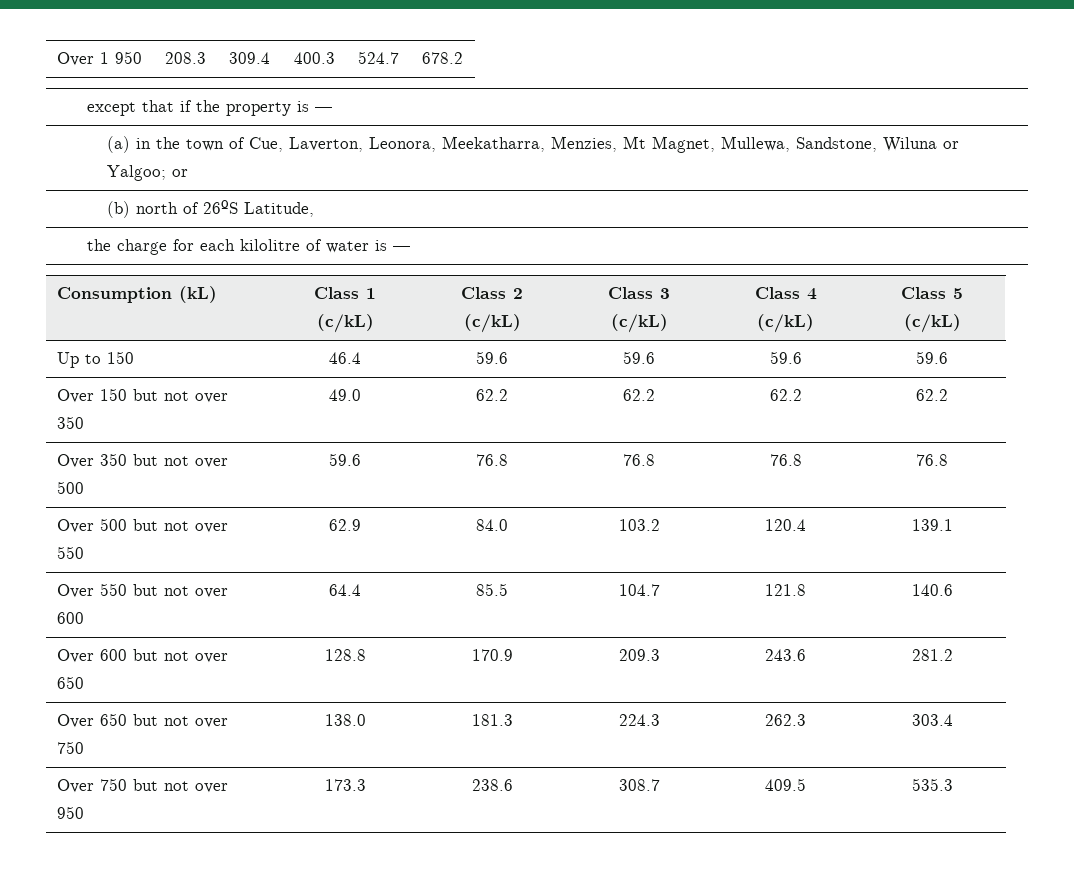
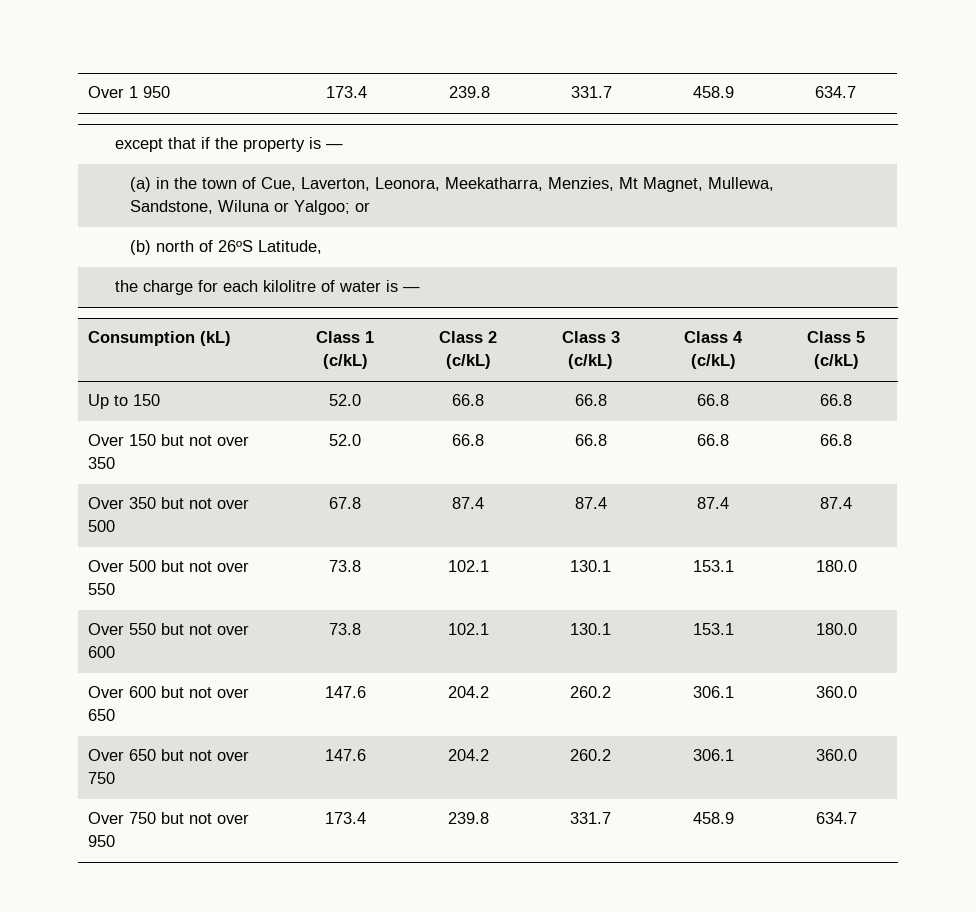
[165,52,206,64] [229,52,270,64] [293,52,335,64] [358,51,399,64] [422,52,463,64] 208.3 | 309.4 | 400.3 | 524.7 | 678.2 -> [326,86,367,98] [448,86,490,98] [571,86,612,98] [693,86,734,98] [815,86,856,98] 173.4 | 239.8 | 331.7 | 458.9 | 634.7
[329,352,361,364] [476,351,508,364] [623,351,656,364] [769,351,802,364] [916,351,949,364] 46.4 | 59.6 | 59.6 | 59.6 | 59.6 -> [329,394,361,406] [452,394,484,406] [574,394,607,406] [697,394,729,406] [820,394,852,406] 52.0 | 66.8 | 66.8 | 66.8 | 66.8
[329,389,361,401] [476,389,508,401] [623,389,656,401] [769,389,802,401] [916,389,949,401] 49.0 | 62.2 | 62.2 | 62.2 | 62.2 -> [329,434,361,446] [452,434,484,446] [574,434,607,446] [697,434,729,446] [820,434,852,446] 52.0 | 66.8 | 66.8 | 66.8 | 66.8
[329,453,361,466] [476,454,508,466] [623,454,656,466] [769,454,802,466] [916,454,949,466] 59.6 | 76.8 | 76.8 | 76.8 | 76.8 -> [329,497,361,509] [452,497,484,509] [574,497,607,509] [697,497,729,509] [820,497,852,509] 67.8 | 87.4 | 87.4 | 87.4 | 87.4
[329,519,361,531] [476,519,508,531] [618,519,660,531] [765,519,807,531] [911,519,953,531] 62.9 | 84.0 | 103.2 | 120.4 | 139.1 -> [329,560,361,572] [447,560,489,572] [570,560,611,572] [692,560,734,572] [815,560,857,572] 73.8 | 102.1 | 130.1 | 153.1 | 180.0
[329,584,361,596] [476,583,508,596] [618,584,660,596] [765,584,807,596] [911,584,953,596] 64.4 | 85.5 | 104.7 | 121.8 | 140.6 -> [329,623,361,635] [447,623,489,635] [570,623,611,635] [692,623,734,635] [815,623,857,635] 73.8 | 102.1 | 130.1 | 153.1 | 180.0
[324,649,366,661] [471,649,513,661] [618,649,660,661] [765,649,807,661] [911,649,953,661] 128.8 | 170.9 | 209.3 | 243.6 | 281.2 -> [324,686,366,698] [447,686,489,698] [570,686,611,698] [692,686,734,698] [815,686,857,698] 147.6 | 204.2 | 260.2 | 306.1 | 360.0
[324,714,366,726] [471,714,513,726] [618,714,660,726] [765,714,807,726] [911,714,953,726] 138.0 | 181.3 | 224.3 | 262.3 | 303.4 -> [324,749,366,761] [447,749,489,761] [570,749,611,761] [692,749,734,761] [815,749,857,761] 147.6 | 204.2 | 260.2 | 306.1 | 360.0
[324,779,366,791] [471,779,513,791] [618,779,660,791] [765,778,807,791] [911,778,953,791] 173.3 | 238.6 | 308.7 | 409.5 | 535.3 -> [324,812,366,824] [447,812,489,824] [570,812,611,824] [692,812,734,824] [815,812,857,824] 173.4 | 239.8 | 331.7 | 458.9 | 634.7

